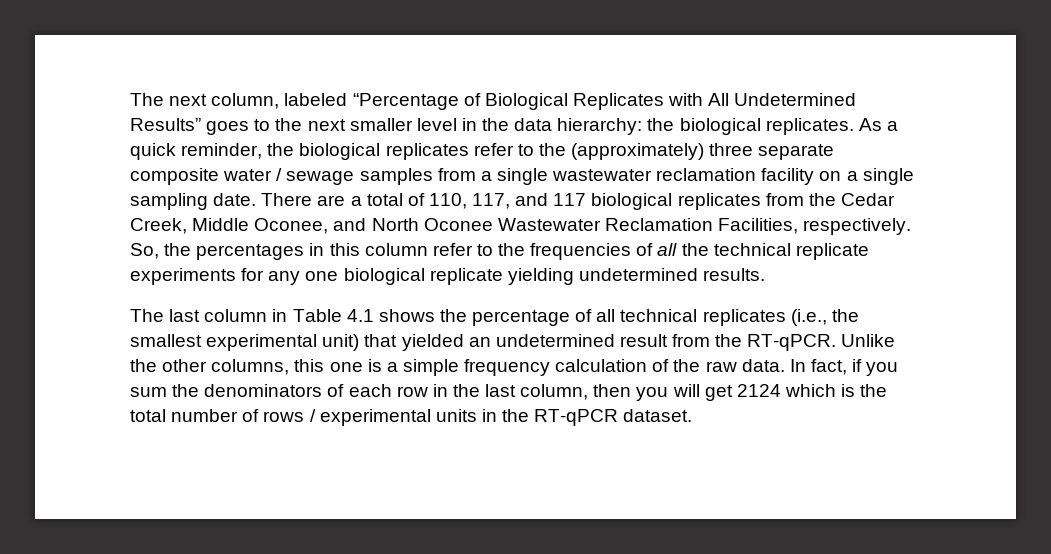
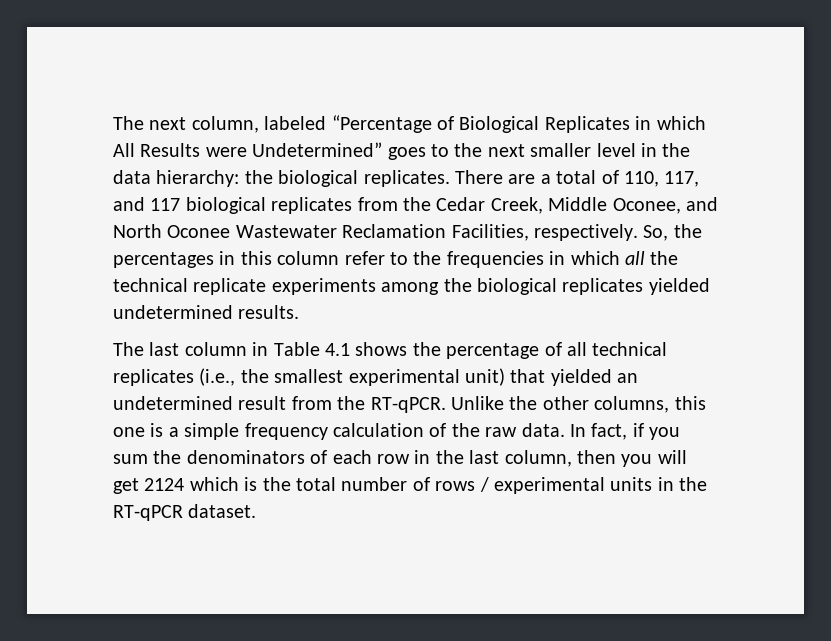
[668,93,857,106] [130,118,201,131] with All Undetermined Results” -> [635,116,706,130] [113,142,383,157] in which All Results were Undetermined”
[858,118,898,131] [130,143,835,160] [130,168,914,185] [130,193,257,210] As a quick reminder, the biological replicates refer to the (approximately) three separate composite water / sewage samples from a single wastewater reclamation facility on a single sampling date. -> (450, 178) none
[636,243,654,256] of -> [549,251,620,265] in which
[241,268,574,285] for any one biological replicate yielding -> [381,278,710,295] among the biological replicates yielded

